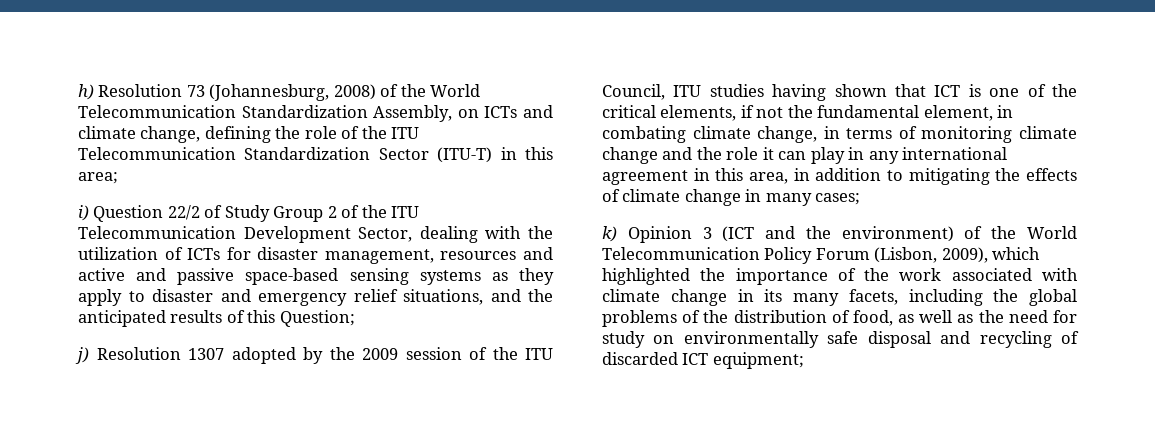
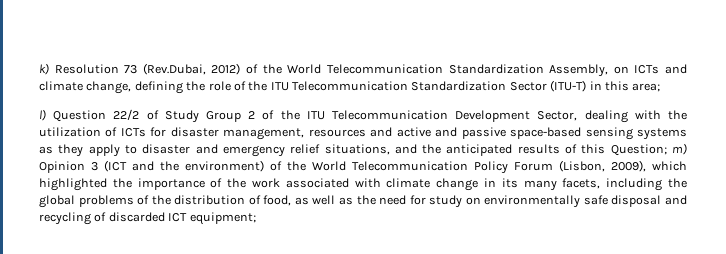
[78,84,94,100] h) -> [39,63,49,75] k)
[209,84,376,101] (Johannesburg, 2008) -> [142,63,241,75] (Rev.Dubai, 2012)
[78,205,89,221] i) -> [39,109,46,121] l)
[75,347,553,364] [602,84,1077,101] [602,105,1014,121] [602,126,1077,143] [602,147,1008,164] [602,168,1077,185] [602,189,861,206] [602,226,617,242] // j) Resolution 1307 adopted by the 2009 session of the ITU Council, ITU studies having shown that ICT is one of the critical elements, if not the fundamental element, in combating climate change, in terms of monitoring climate change and the role it can play in any international agreement in this area, in addition to mitigating the effects of climate change in many cases; // k) -> [672,143,687,155] m)

